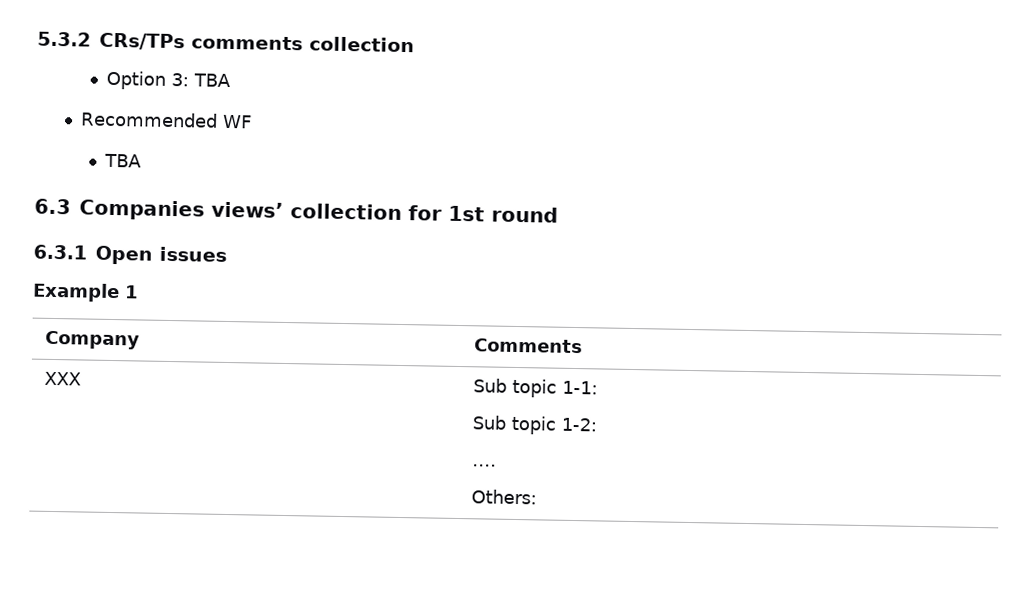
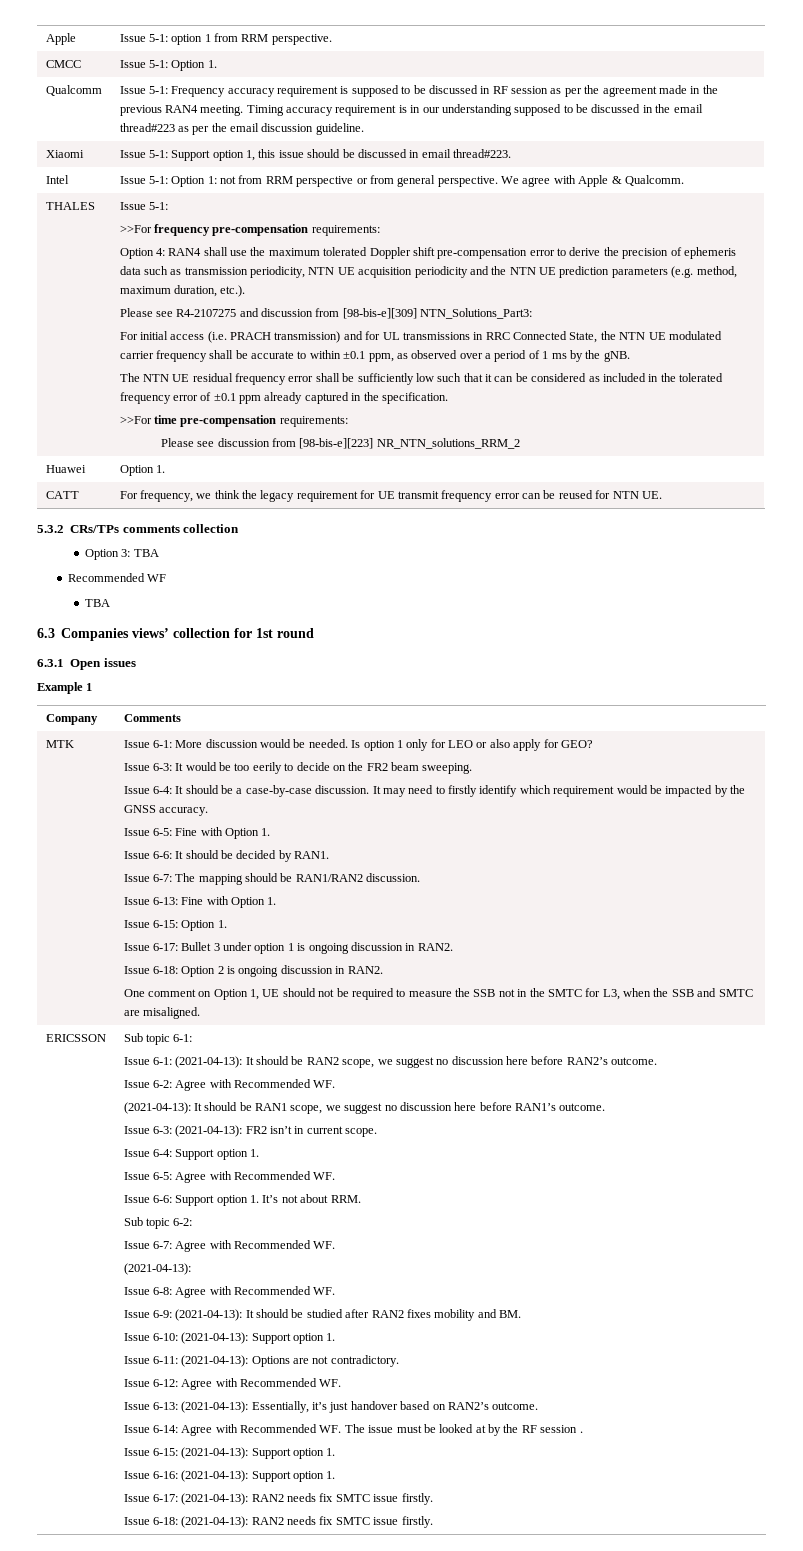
(37, 39) none -> [45,33,76,45] [119,33,332,45] [45,60,81,68] [119,60,217,71] [45,85,102,96] [119,85,718,97] [119,104,703,116] [119,123,364,135] [45,150,84,158] [119,149,512,161] [45,175,69,184] [119,175,684,187] [45,202,95,210] [119,202,168,210] [119,224,380,236] [119,247,736,259] [119,266,737,278] [119,285,246,297] [119,308,533,319] [119,331,722,343] [119,350,630,362] [119,373,724,385] [119,392,448,404] [119,415,348,427] [160,438,520,449] [45,465,86,473] [119,465,165,476] [45,491,79,499] [119,490,662,502] Apple | Issue 5-1: option 1 from RRM perspective. // CMCC | Issue 5-1: Option 1. // Qualcomm | Issue 5-1: Frequency accuracy requirement is supposed to be discussed in RF session as per the agreement made in the previous RAN4 meeting. Timing accuracy requirement is in our understanding supposed to be discussed in the email thread#223 as per the email discussion guideline. // Xiaomi | Issue 5-1: Support option 1, this issue should be discussed in email thread#223. // Intel | Issue 5-1: Option 1: not from RRM perspective or from general perspective. We agree with Apple & Qualcomm. // THALES | Issue 5-1: // >>For frequency pre-compensation requirements: // Option 4: RAN4 shall use the maximum tolerated Doppler shift pre-compensation error to derive the precision of ephemeris data such as transmission periodicity, NTN UE acquisition periodicity and the NTN UE prediction parameters (e.g. method, maximum duration, etc.). // Please see R4-2107275 and discussion from [98-bis-e][309] NTN_Solutions_Part3: // For initial access (i.e. PRACH transmission) and for UL transmissions in RRC Connected State, the NTN UE modulated carrier frequency shall be accurate to within ±0.1 ppm, as observed over a period of 1 ms by the gNB. // The NTN UE residual frequency error shall be sufficiently low such that it can be considered as included in the tolerated frequency error of ±0.1 ppm already captured in the specification. // >>For time pre-compensation requirements: // Please see discussion from [98-bis-e][223] NR_NTN_solutions_RRM_2 // Huawei | Option 1. // CATT | For frequency, we think the legacy requirement for UE transmit frequency error can be reused for NTN UE. //
[43,371,81,386] [472,378,598,398] [471,415,598,435] [471,464,497,467] [470,489,537,505] XXX | Sub topic 1-1: // Sub topic 1-2: // …. // Others: -> [45,740,74,748] [123,739,593,751] [123,762,473,774] [123,785,746,797] [123,805,208,816] [123,827,271,839] [123,850,330,862] [123,873,421,885] [123,896,277,908] [123,920,227,931] [123,942,453,954] [123,965,383,977] [123,988,753,1000] [123,1007,200,1019] [45,1034,106,1042] [123,1033,193,1045] [123,1056,658,1068] [123,1079,336,1091] [123,1102,606,1114] [123,1125,378,1137] [123,1149,260,1160] [123,1171,336,1183] [123,1194,361,1206] [123,1217,193,1229] [123,1240,336,1252] [123,1263,191,1275] [123,1286,336,1298] [123,1309,522,1321] [123,1332,336,1344] [123,1355,399,1367] [123,1378,342,1390] [123,1401,539,1413] [123,1424,583,1436] [123,1447,336,1459] [123,1470,336,1482] [123,1493,433,1505] [123,1516,433,1528] MTK | Issue 6-1: More discussion would be needed. Is option 1 only for LEO or also apply for GEO? // Issue 6-3: It would be too eerily to decide on the FR2 beam sweeping. // Issue 6-4: It should be a case-by-case discussion. It may need to firstly identify which requirement would be impacted by the GNSS accuracy. // Issue 6-5: Fine with Option 1. // Issue 6-6: It should be decided by RAN1. // Issue 6-7: The mapping should be RAN1/RAN2 discussion. // Issue 6-13: Fine with Option 1. // Issue 6-15: Option 1. // Issue 6-17: Bullet 3 under option 1 is ongoing discussion in RAN2. // Issue 6-18: Option 2 is ongoing discussion in RAN2. // One comment on Option 1, UE should not be required to measure the SSB not in the SMTC for L3, when the SSB and SMTC are misaligned. // ERICSSON | Sub topic 6-1: // Issue 6-1: (2021-04-13): It should be RAN2 scope, we suggest no discussion here before RAN2’s outcome. // Issue 6-2: Agree with Recommended WF. // (2021-04-13): It should be RAN1 scope, we suggest no discussion here before RAN1’s outcome. // Issue 6-3: (2021-04-13): FR2 isn’t in current scope. // Issue 6-4: Support option 1. // Issue 6-5: Agree with Recommended WF. // Issue 6-6: Support option 1. It’s not about RRM. // Sub topic 6-2: // Issue 6-7: Agree with Recommended WF. // (2021-04-13): // Issue 6-8: Agree with Recommended WF. // Issue 6-9: (2021-04-13): It should be studied after RAN2 fixes mobility and BM. // Issue 6-10: (2021-04-13): Support option 1. // Issue 6-11: (2021-04-13): Options are not contradictory. // Issue 6-12: Agree with Recommended WF. // Issue 6-13: (2021-04-13): Essentially, it’s just handover based on RAN2’s outcome. // Issue 6-14: Agree with Recommended WF. The issue must be looked at by the RF session . // Issue 6-15: (2021-04-13): Support option 1. // Issue 6-16: (2021-04-13): Support option 1. // Issue 6-17: (2021-04-13): RAN2 needs fix SMTC issue firstly. // Issue 6-18: (2021-04-13): RAN2 needs fix SMTC issue firstly.

